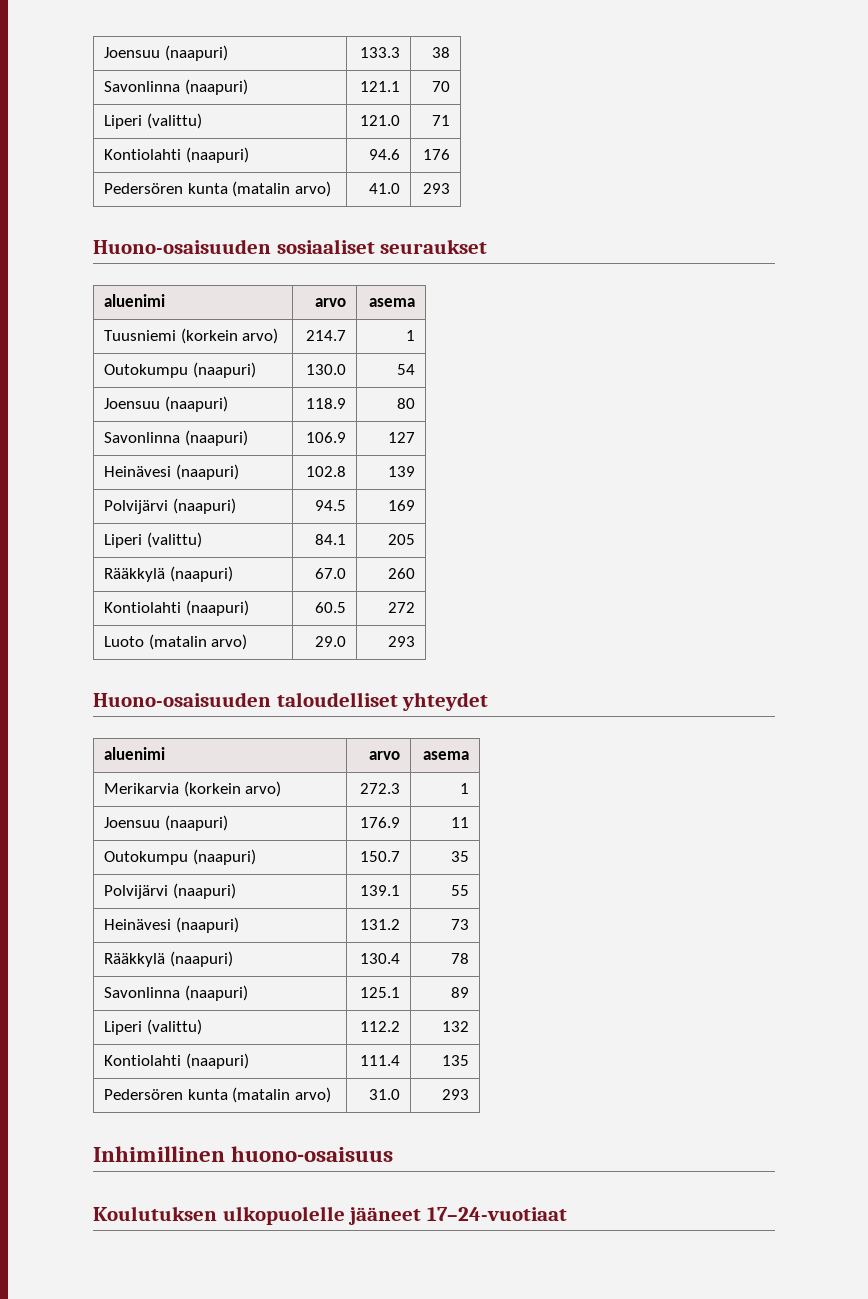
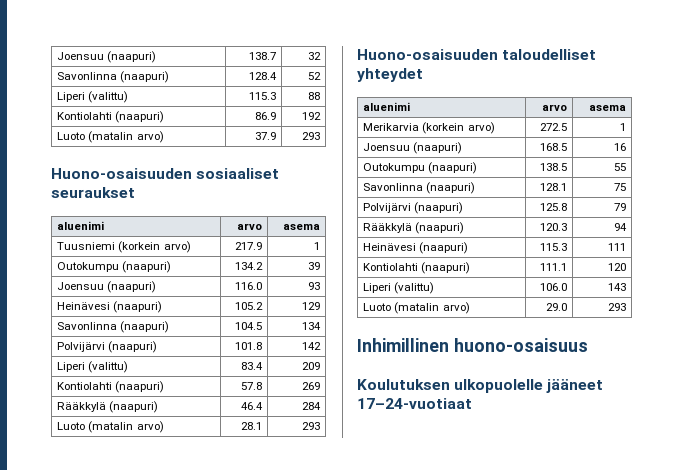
[104,45,228,61] [359,47,400,58] [431,47,450,58] [104,79,248,95] [359,81,400,92] [431,81,450,92] [104,113,202,129] [359,115,400,126] [431,115,450,126] [104,147,249,163] [368,149,400,160] [422,149,450,160] [104,181,331,197] [368,183,400,194] Joensuu (naapuri) | 133.3 | 38 // Savonlinna (naapuri) | 121.1 | 70 // Liperi (valittu) | 121.0 | 71 // Kontiolahti (naapuri) | 94.6 | 176 // Pedersören kunta (matalin arvo) | 41.0 -> [57,51,157,63] [248,52,276,60] [307,52,321,60] [57,71,170,83] [248,72,277,80] [307,72,321,80] [57,91,129,103] [248,92,276,100] [307,92,320,100] [57,111,165,123] [254,112,276,120] [301,112,321,120] [57,131,164,143] [254,132,276,140] Joensuu (naapuri) | 138.7 | 32 // Savonlinna (naapuri) | 128.4 | 52 // Liperi (valittu) | 115.3 | 88 // Kontiolahti (naapuri) | 86.9 | 192 // Luoto (matalin arvo) | 37.9
[305,330,346,341] 214.7 -> [234,242,262,250] 217.9
[305,364,346,375] [396,364,415,375] [104,396,228,412] [305,398,346,409] [396,398,415,409] [104,430,248,446] [305,432,346,443] [387,432,415,443] [104,464,239,480] [305,466,346,477] [387,466,415,477] [104,498,236,514] [314,500,346,511] [387,500,415,511] [104,532,202,548] [314,534,346,545] [387,534,415,545] [104,566,233,582] [314,568,346,579] [387,568,415,579] [104,600,249,616] [314,602,346,613] [387,602,415,613] [104,634,248,650] [314,636,346,647] 130.0 | 54 // Joensuu (naapuri) | 118.9 | 80 // Savonlinna (naapuri) | 106.9 | 127 // Heinävesi (naapuri) | 102.8 | 139 // Polvijärvi (naapuri) | 94.5 | 169 // Liperi (valittu) | 84.1 | 205 // Rääkkylä (naapuri) | 67.0 | 260 // Kontiolahti (naapuri) | 60.5 | 272 // Luoto (matalin arvo) | 29.0 -> [234,262,263,270] [307,262,320,270] [57,281,157,293] [234,282,262,290] [307,282,320,290] [57,301,163,313] [234,302,263,310] [301,302,320,310] [57,321,170,333] [234,322,262,330] [301,322,321,330] [57,341,158,353] [234,342,262,350] [301,342,321,350] [57,361,129,373] [240,362,263,370] [301,362,320,370] [57,381,165,393] [240,382,262,390] [301,382,320,390] [57,401,159,413] [240,402,263,410] [301,402,321,410] [57,421,164,433] [240,422,262,430] 134.2 | 39 // Joensuu (naapuri) | 116.0 | 93 // Heinävesi (naapuri) | 105.2 | 129 // Savonlinna (naapuri) | 104.5 | 134 // Polvijärvi (naapuri) | 101.8 | 142 // Liperi (valittu) | 83.4 | 209 // Kontiolahti (naapuri) | 57.8 | 269 // Rääkkylä (naapuri) | 46.4 | 284 // Luoto (matalin arvo) | 28.1
[359,783,400,794] 272.3 -> [539,123,567,131] 272.5
[359,817,400,828] [450,817,469,828] [104,849,256,865] [359,851,400,862] [450,851,469,862] [104,883,236,899] [359,885,400,896] [450,885,469,896] [104,917,239,933] [359,919,400,930] [450,919,469,930] [104,951,233,967] [359,953,400,964] [450,953,469,964] [104,985,248,1001] [359,987,400,998] [450,987,469,998] [104,1019,202,1035] [359,1021,400,1032] [441,1021,469,1032] [104,1053,249,1069] [359,1055,400,1066] [441,1055,469,1066] [104,1087,331,1103] [368,1089,400,1100] 176.9 | 11 // Outokumpu (naapuri) | 150.7 | 35 // Polvijärvi (naapuri) | 139.1 | 55 // Heinävesi (naapuri) | 131.2 | 73 // Rääkkylä (naapuri) | 130.4 | 78 // Savonlinna (naapuri) | 125.1 | 89 // Liperi (valittu) | 112.2 | 132 // Kontiolahti (naapuri) | 111.4 | 135 // Pedersören kunta (matalin arvo) | 31.0 -> [539,143,567,151] [613,143,626,151] [363,162,478,174] [539,163,567,171] [613,163,626,171] [363,182,476,194] [539,183,567,191] [613,183,626,191] [363,202,464,214] [539,203,567,211] [613,203,626,211] [363,222,465,234] [539,223,567,231] [613,223,627,231] [363,242,469,254] [539,243,567,251] [607,243,626,251] [363,262,471,274] [539,263,567,271] [607,263,626,271] [363,282,435,294] [539,283,567,291] [607,283,626,291] [363,302,470,314] [545,303,567,311] 168.5 | 16 // Outokumpu (naapuri) | 138.5 | 55 // Savonlinna (naapuri) | 128.1 | 75 // Polvijärvi (naapuri) | 125.8 | 79 // Rääkkylä (naapuri) | 120.3 | 94 // Heinävesi (naapuri) | 115.3 | 111 // Kontiolahti (naapuri) | 111.1 | 120 // Liperi (valittu) | 106.0 | 143 // Luoto (matalin arvo) | 29.0

